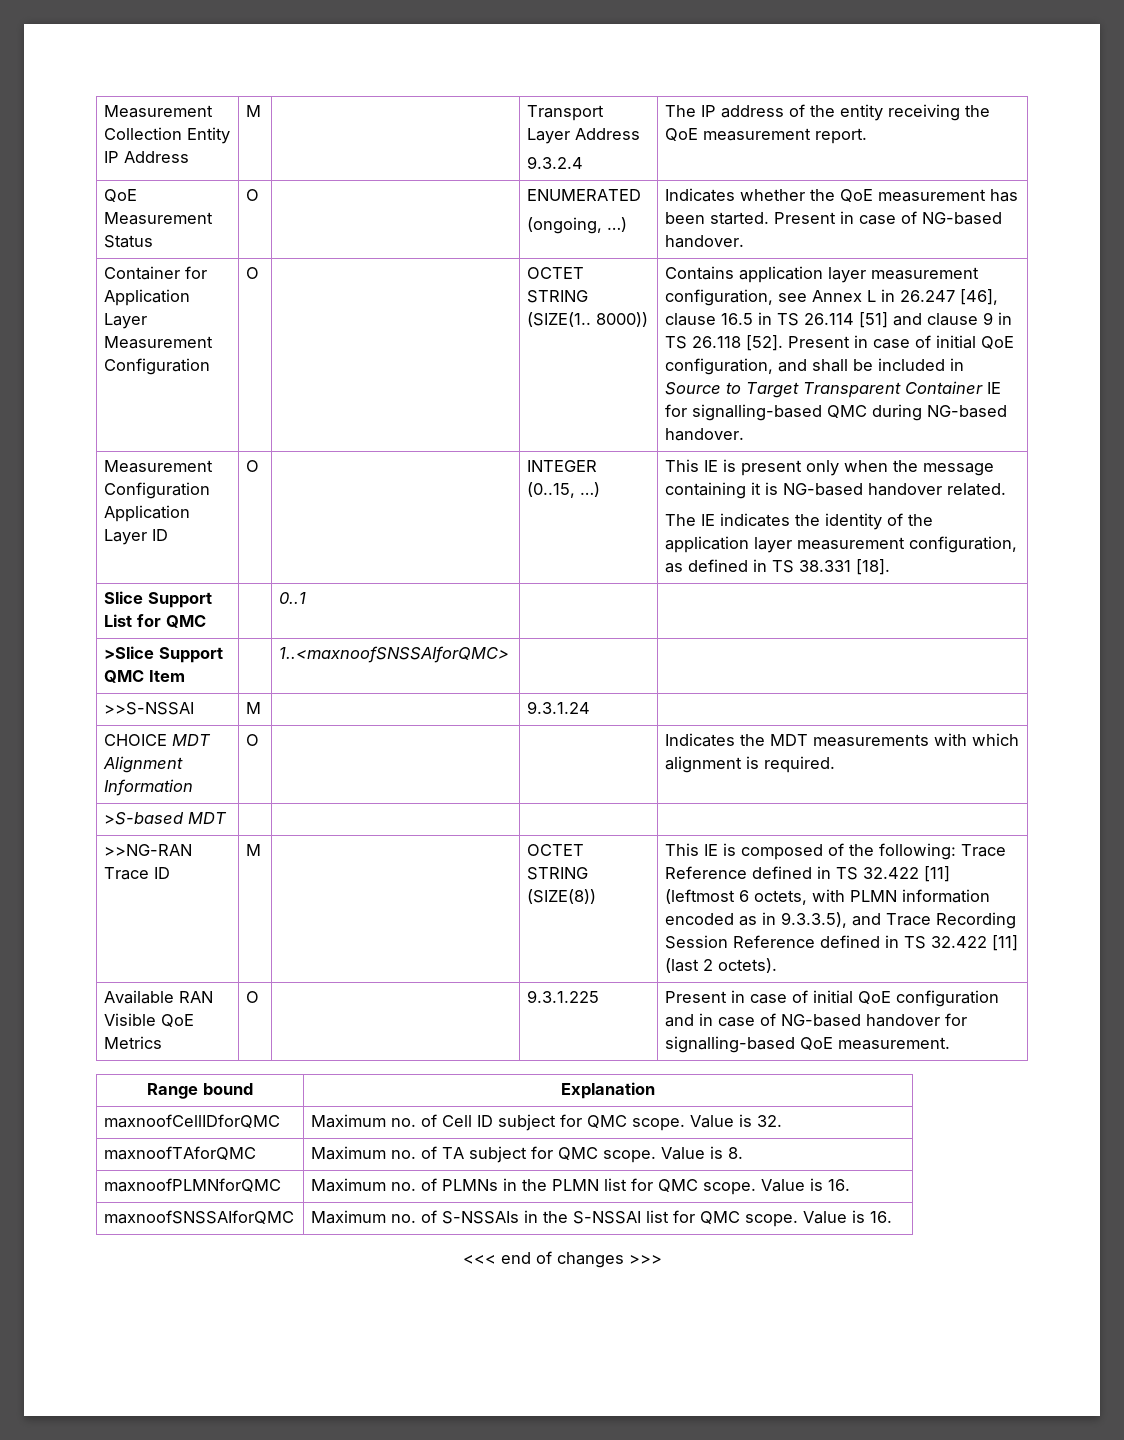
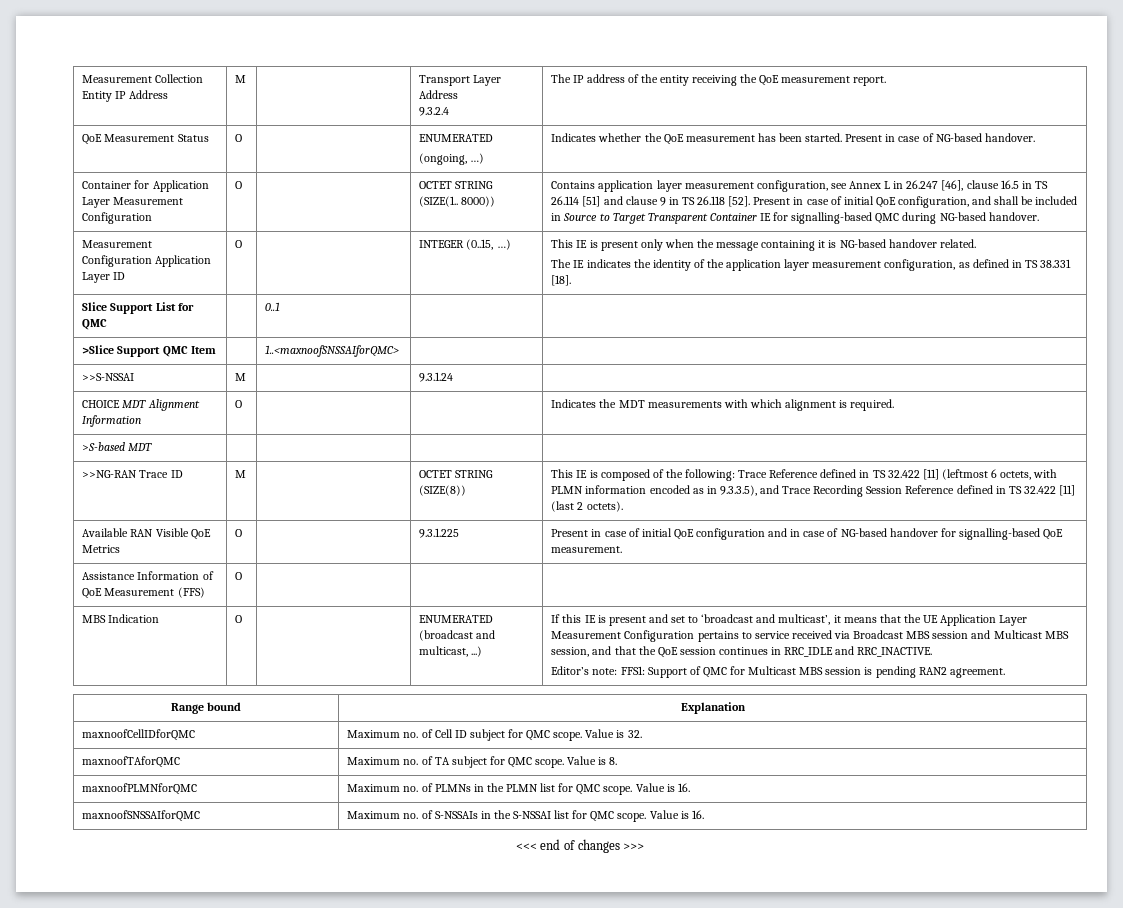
(951, 1043) none -> [82,571,214,580] [82,587,205,599] [235,572,243,580] [82,614,160,623] [235,615,243,623] [419,615,494,623] [419,630,496,641] [419,646,483,657] [551,614,1028,626] [551,630,1069,642] [551,646,933,658] [551,666,1005,678] // Assistance Information of QoE Measurement (FFS) | O | | | // MBS Indication | O | | ENUMERATED (broadcast and multicast, ...) | If this IE is present and set to ‘broadcast and multicast’, it means that the UE Application Layer Measurement Configuration pertains to service received via Broadcast MBS session and Multicast MBS session, and that the QoE session continues in RRC_IDLE and RRC_INACTIVE. // Editor’s note: FFS1: Support of QMC for Multicast MBS session is pending RAN2 agreement.

